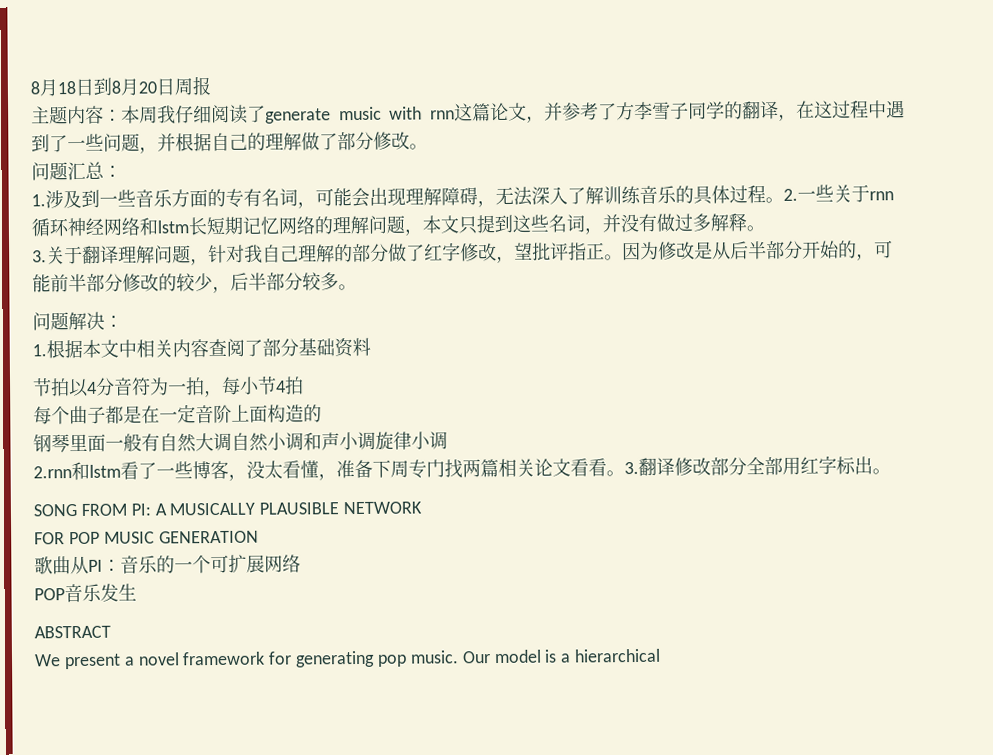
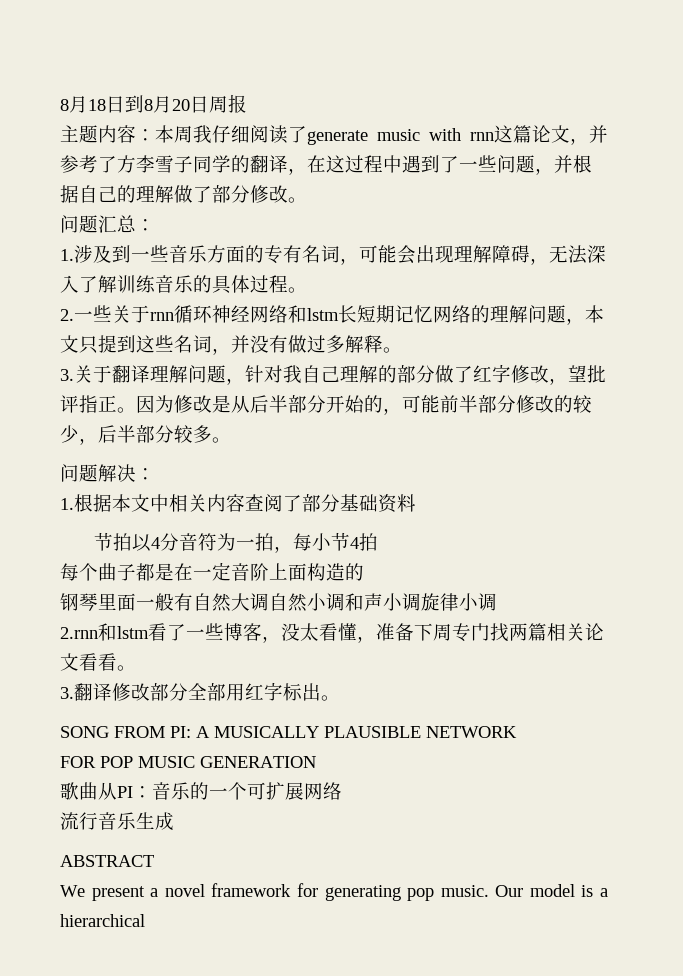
(784, 200) none -> (307, 290) //
(625, 473) none -> (136, 668) //
[34,583,119,603] POP音乐发 -> [60,812,136,830] 流行音乐
(137, 592) none -> [155,812,174,831] 成

